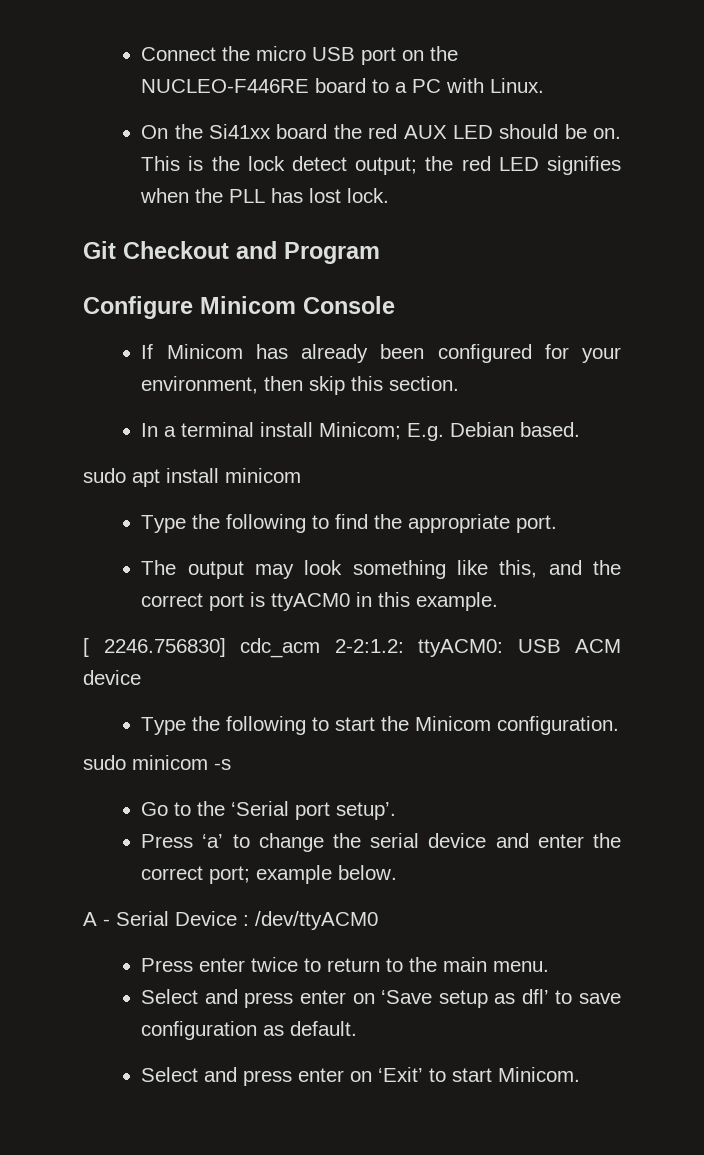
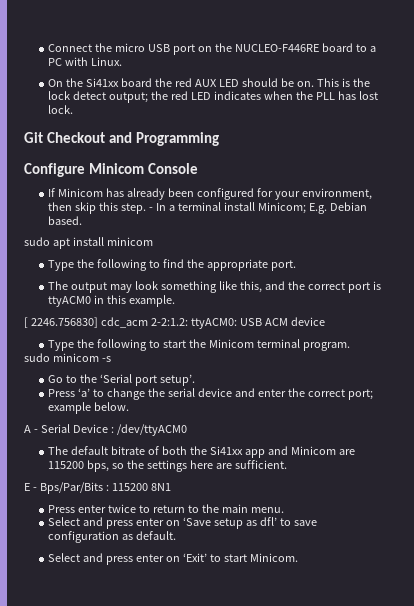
[546,156,621,175] signifies -> [214,91,262,100] indicates
[284,242,380,264] Program -> [135,132,219,146] Programming
[389,376,460,391] section. // -> [121,203,154,214] step. -
[497,716,620,735] configuration. -> [257,339,351,351] terminal program.
(378, 920) none -> [48,446,356,458] [48,460,288,472] [24,482,171,494] // The default bitrate of both the Si41xx app and Minicom are 115200 bps, so the settings here are sufficient. // E - Bps/Par/Bits : 115200 8N1

